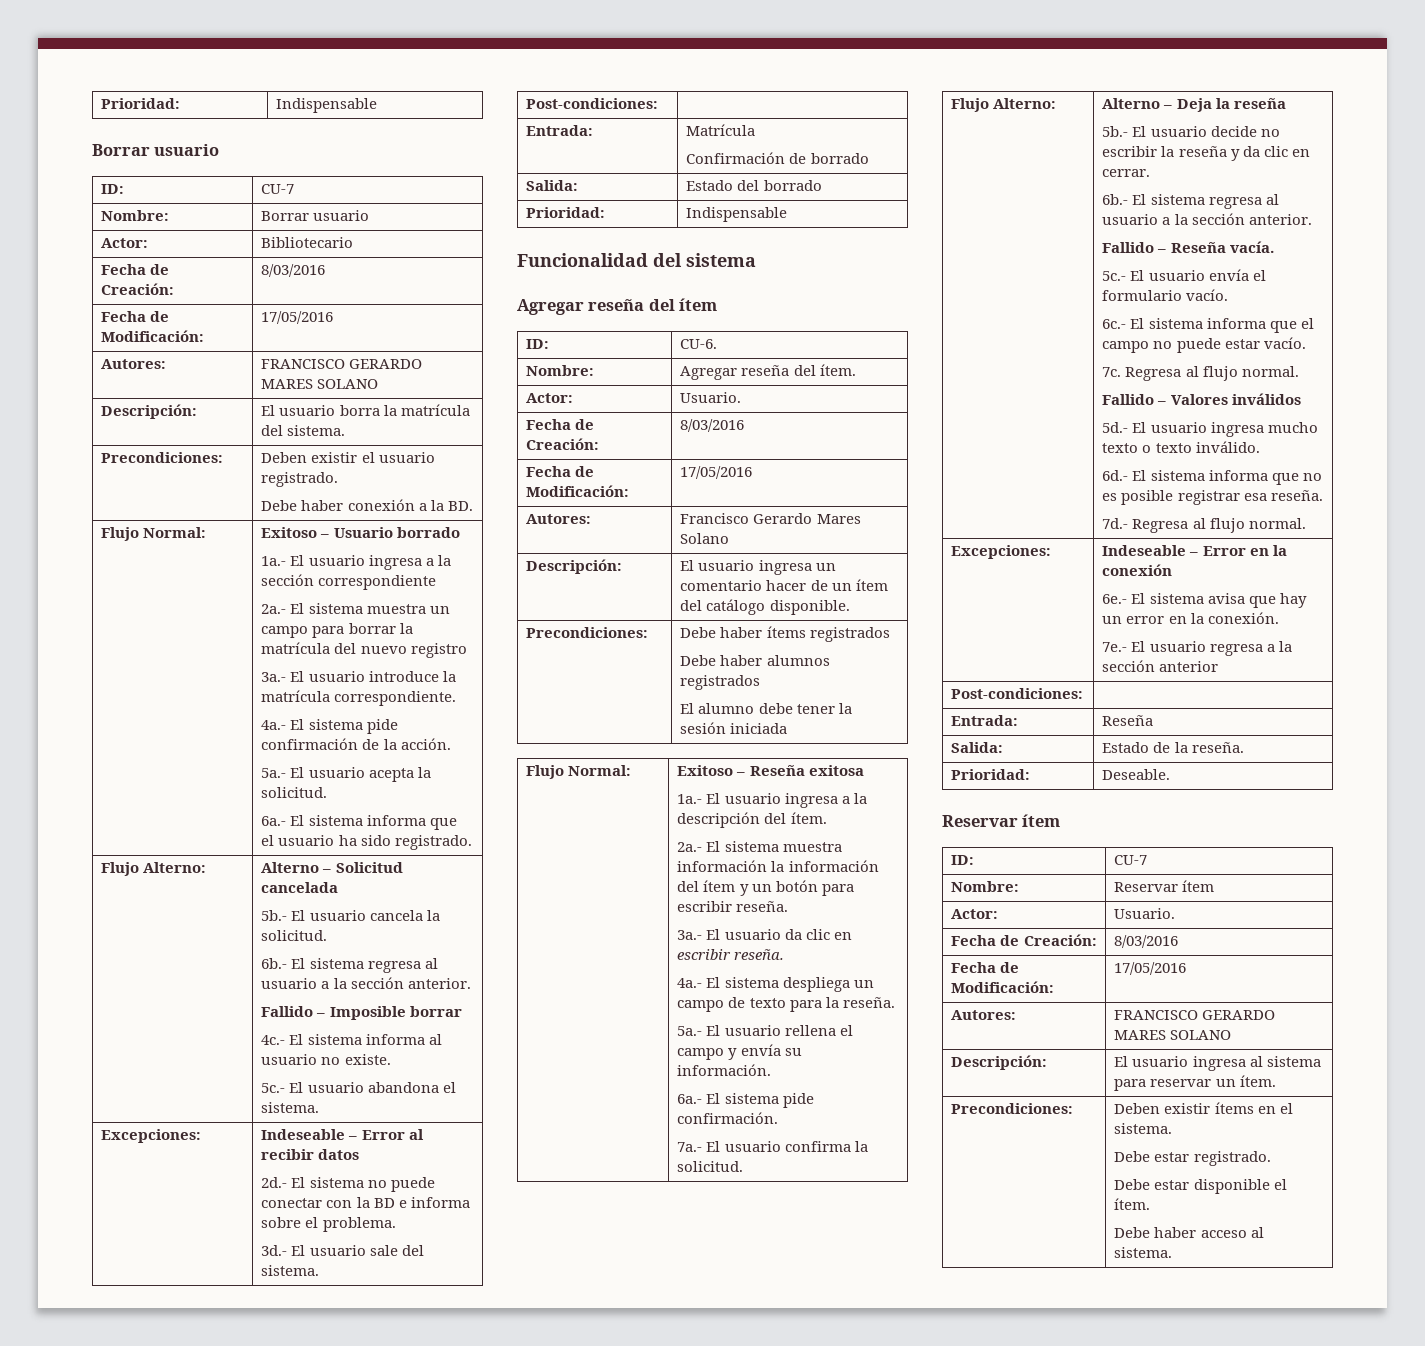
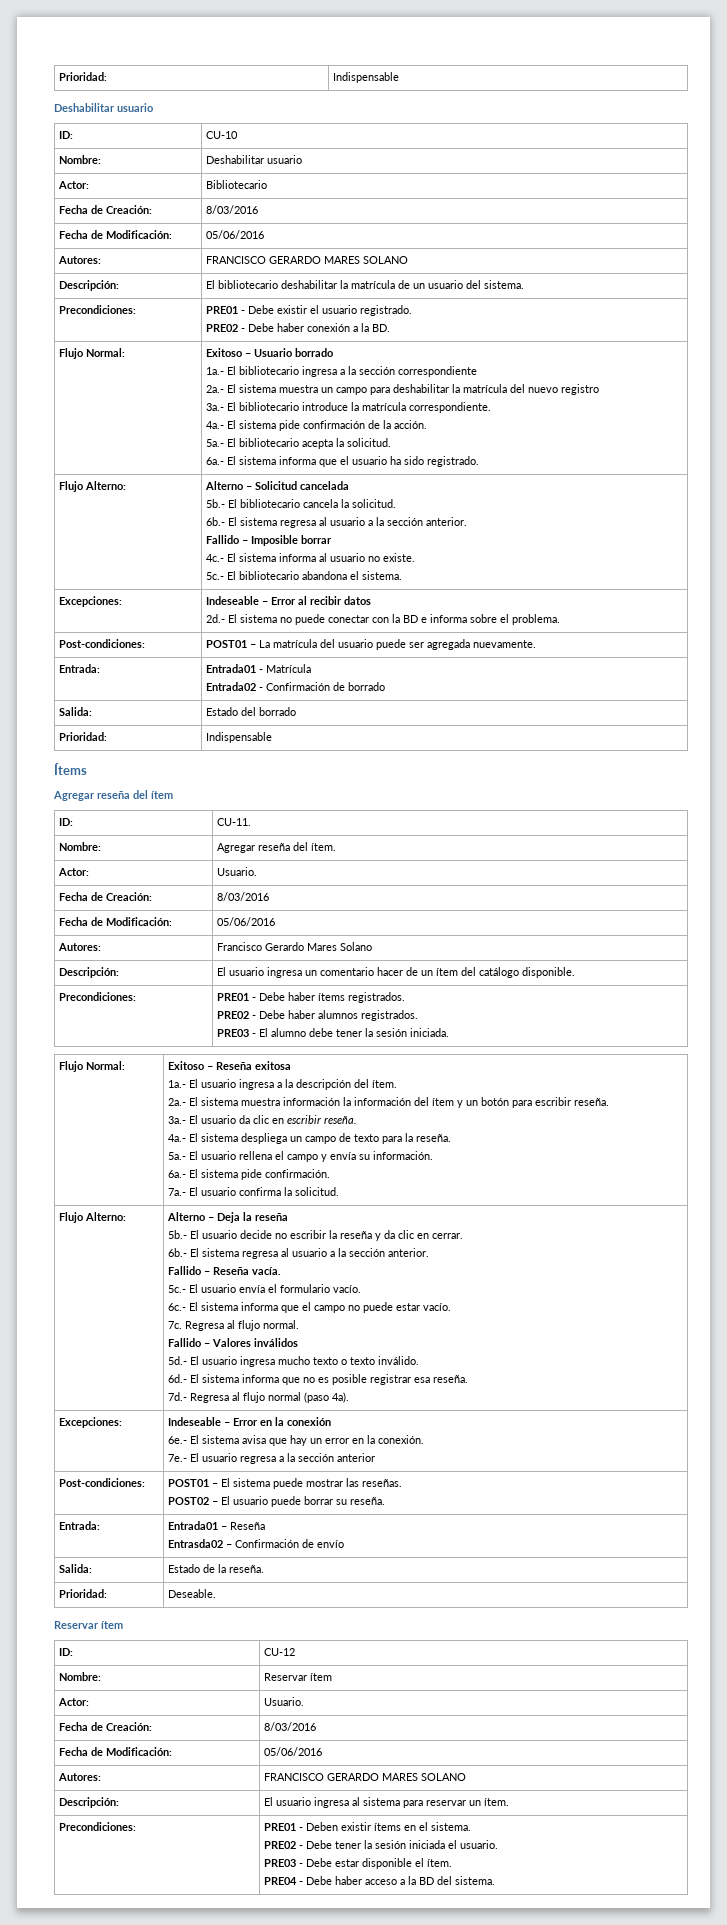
[101,98,181,109] [276,98,378,113] [92,144,150,156] Prioridad: | Indispensable // Borrar -> [59,72,108,81] [333,72,400,83] [54,103,115,112] Prioridad: | Indispensable // Deshabilitar
[261,184,295,194] [101,210,170,221] [261,211,310,221] CU-7 // Nombre: | Borrar -> [206,131,239,139] [59,155,102,164] [206,155,265,164] CU-10 // Nombre: | Deshabilitar
[261,311,334,324] [101,359,167,369] [261,359,423,369] [261,379,379,389] [101,404,198,419] [261,404,470,416] 17/05/2016 // Autores: | FRANCISCO GERARDO MARES SOLANO // Descripción: | El usuario borra la matrícula -> [206,230,265,239] [58,256,102,264] [206,256,409,264] [59,280,120,291] [206,280,464,289] 05/06/2016 // Autores: | FRANCISCO GERARDO MARES SOLANO // Descripción: | El bibliotecario deshabilitar la matrícula de un usuario
[261,452,308,463] Deben -> [206,305,275,314] PRE01 - Debe
(339, 479) none -> [206,324,246,332] PRE02 -
[308,555,365,566] usuario -> [239,366,300,375] bibliotecario
[348,623,396,634] borrar -> [393,384,450,393] deshabilitar
[308,671,365,682] usuario -> [239,402,300,411] bibliotecario
[308,767,365,778] usuario -> [239,438,300,447] bibliotecario
[309,910,366,921] usuario -> [240,499,301,508] bibliotecario
[307,1082,364,1093] usuario -> [239,571,300,580] bibliotecario
[261,1245,424,1256] [261,1265,320,1276] [526,98,659,109] [526,125,594,136] // 3d.- El usuario sale del sistema. // Post-condiciones: | // Entrada: | -> [59,639,146,648] [206,639,537,650] [59,664,101,673] [206,664,264,673] // Post-condiciones: | POST01 – La matrícula del usuario puede ser agregada nuevamente. // Entrada: | Entrada01 -
(756, 130) none -> [206,682,264,691] Entrada02 -
[517,253,756,267] Funcionalidad del sistema -> [54,763,87,775] Ítems
[680,339,718,349] CU-6. -> [217,818,252,826] CU-11.
[680,466,753,479] 17/05/2016 -> [217,917,276,926] 05/06/2016
(649, 632) none -> [217,993,257,1001] PRE01 -
[809,627,890,642] [680,655,830,666] [680,675,761,690] registrados // Debe haber alumnos registrados // -> [348,992,406,1003] [217,1010,419,1021] [217,1029,257,1037] registrados. // PRE02 - Debe haber alumnos registrados. // PRE03 -
[730,723,788,734] iniciada -> [410,1028,450,1037] iniciada.
[1248,518,1306,529] normal. -> [268,1392,350,1403] normal (paso 4a).
[951,715,1019,726] [1102,715,1154,726] // Entrada: | Reseña -> [168,1478,403,1489] [168,1496,386,1507] [59,1521,101,1530] [168,1521,266,1530] [168,1539,345,1548] POST01 – El sistema puede mostrar las reseñas. // POST02 – El usuario puede borrar su reseña. // Entrada: | Entrada01 – Reseña // Entrasda02 – Confirmación de envío
[1114,855,1148,865] CU-7 -> [264,1648,296,1656] CU-12
[1114,962,1187,975] 17/05/2016 -> [264,1747,323,1756] 05/06/2016
(1074, 1108) none -> [264,1823,304,1831] PRE01 -
[1114,1151,1271,1166] Debe estar registrado. // -> [264,1840,499,1849] [264,1859,304,1867] PRE02 - Debe tener la sesión iniciada el usuario. // PRE03 -
(1151, 1204) none -> [264,1877,304,1885] PRE04 -
[1250,1227,1264,1238] al -> [400,1876,453,1885] a la BD del

